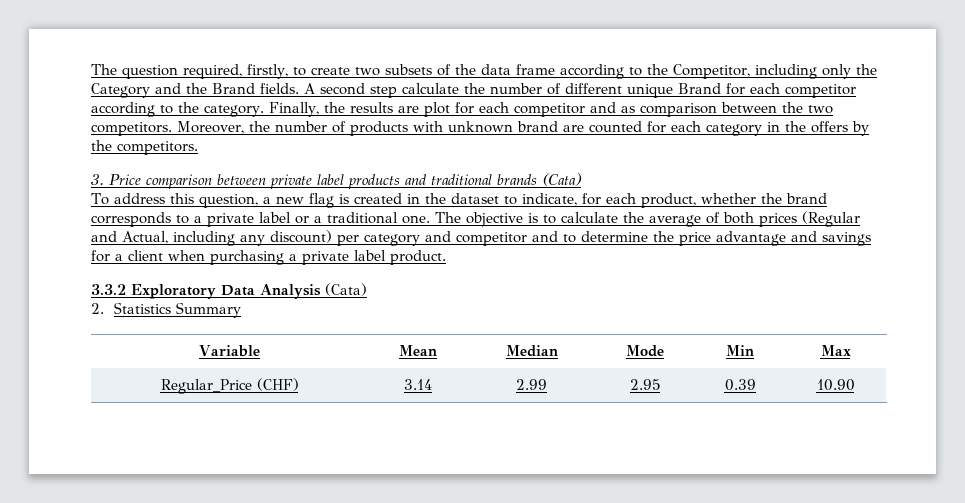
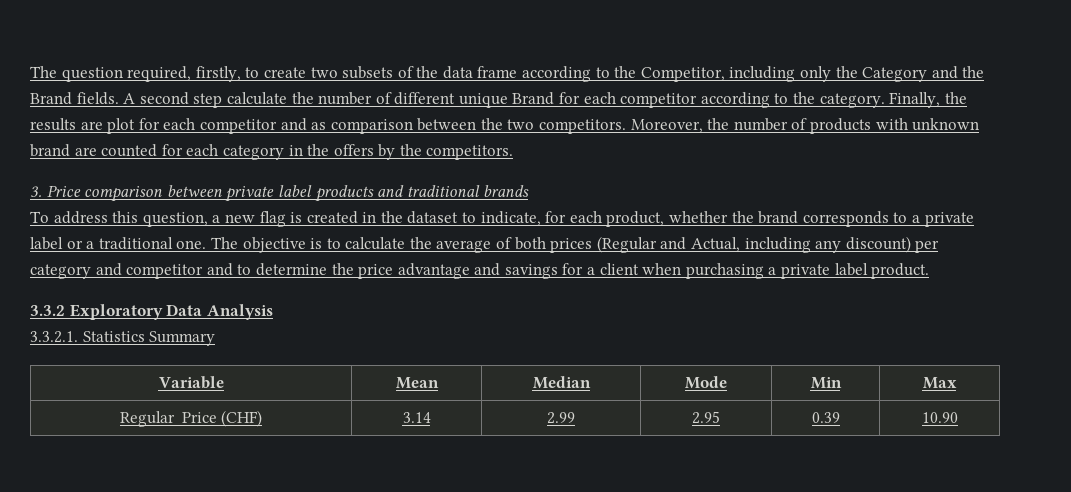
[542,173,582,186] (Cata) -> (530, 191) none
[325,283,367,296] [91,303,104,314] (Cata) // 2. -> [30,331,78,343] // 3.3.2.1.

